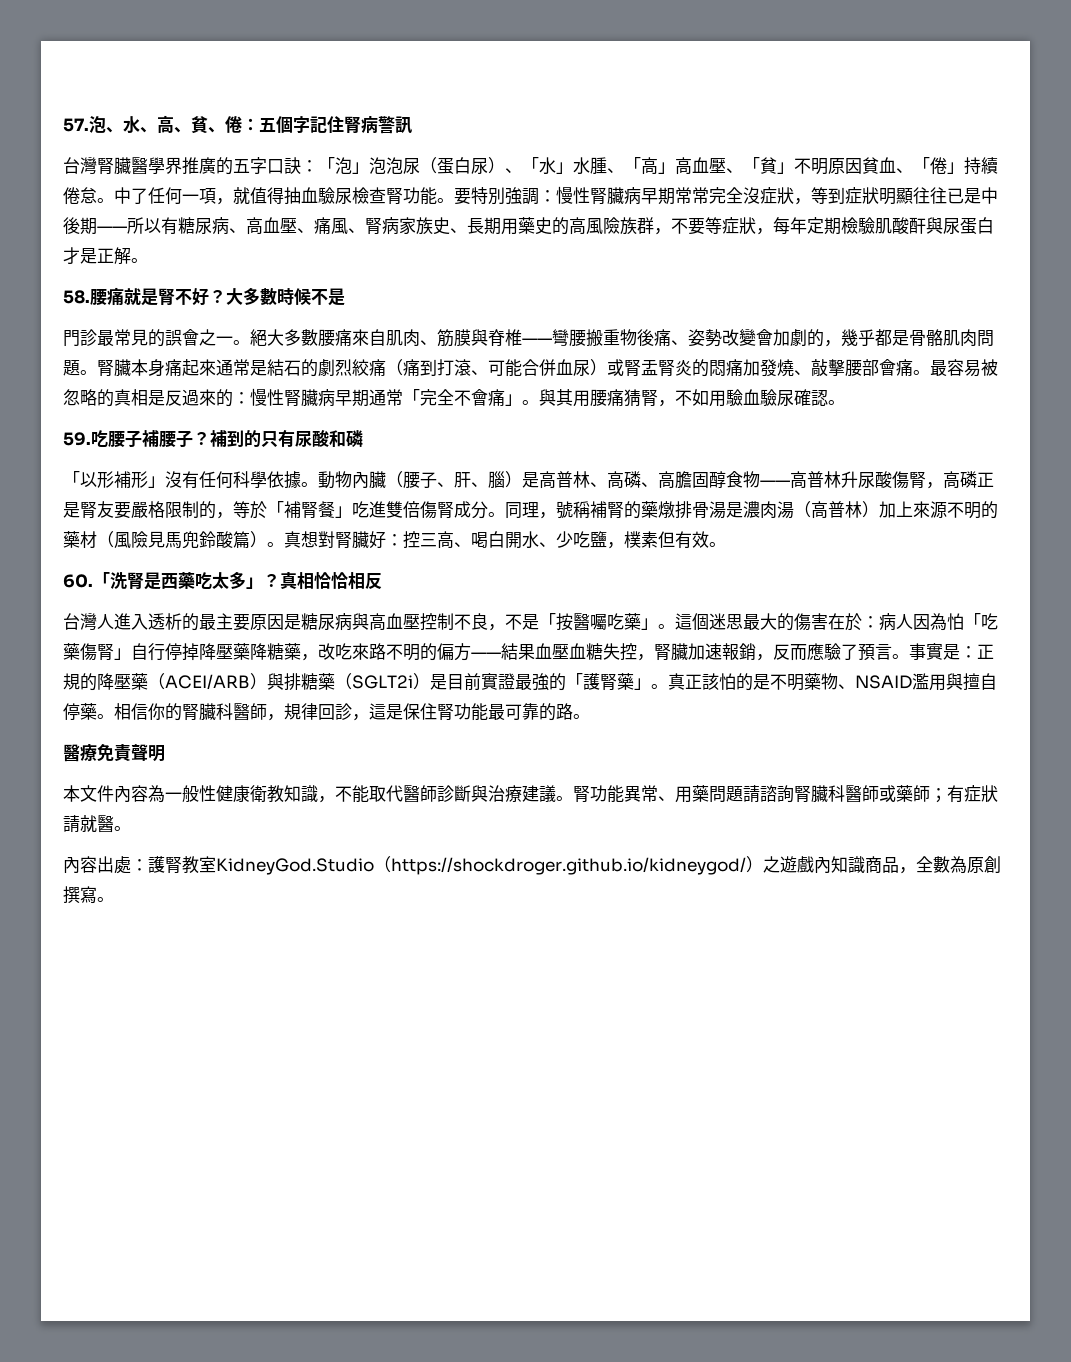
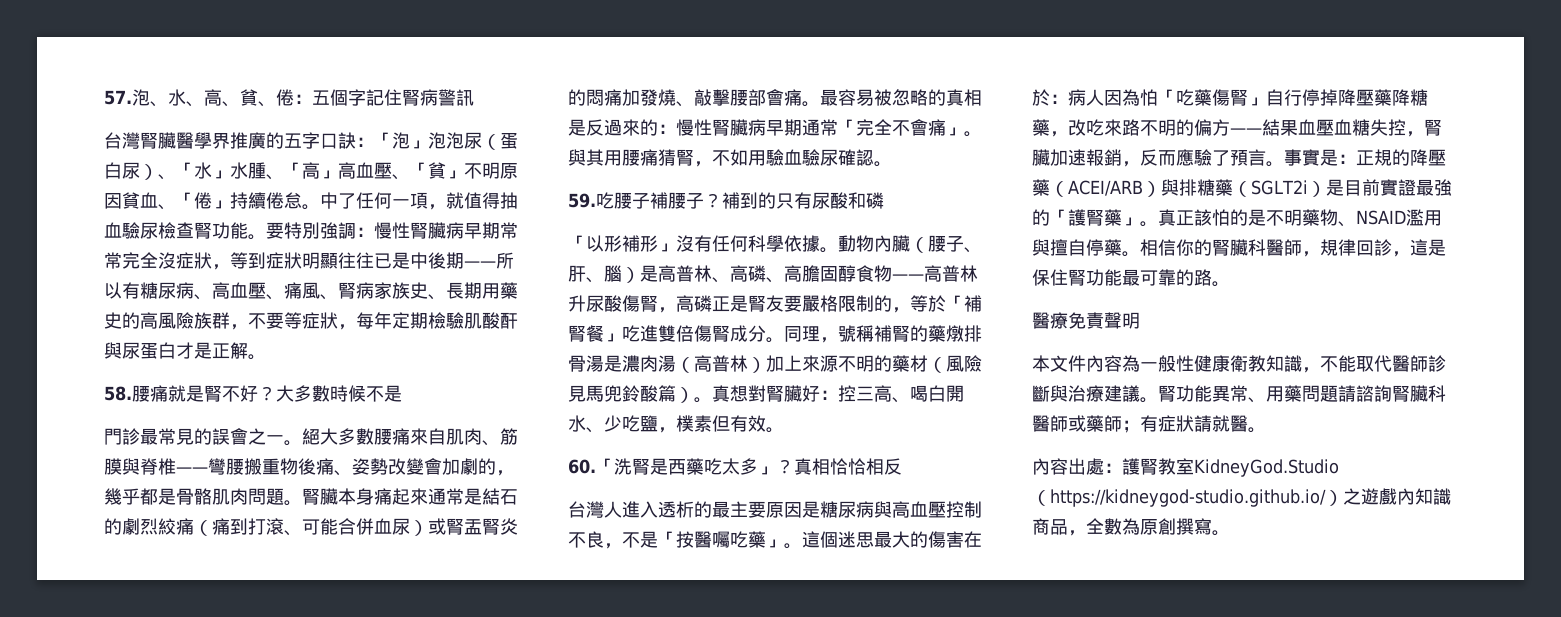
[391,857,746,875] https://shockdroger.github.io/kidneygod/ -> [1050,489,1326,507] https://kidneygod-studio.github.io/

